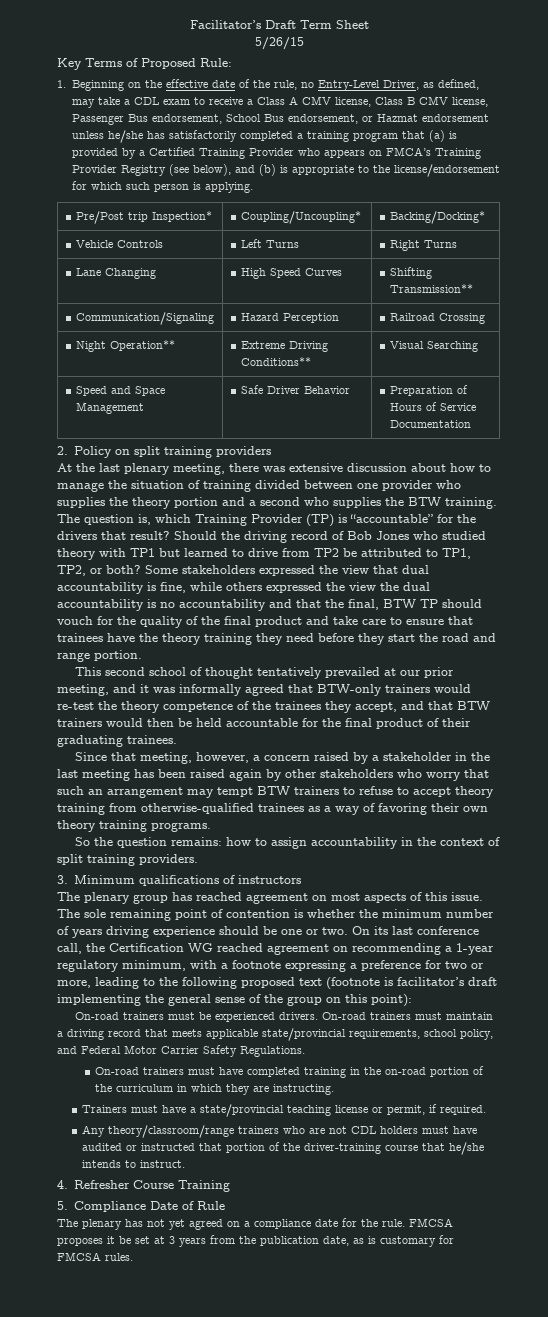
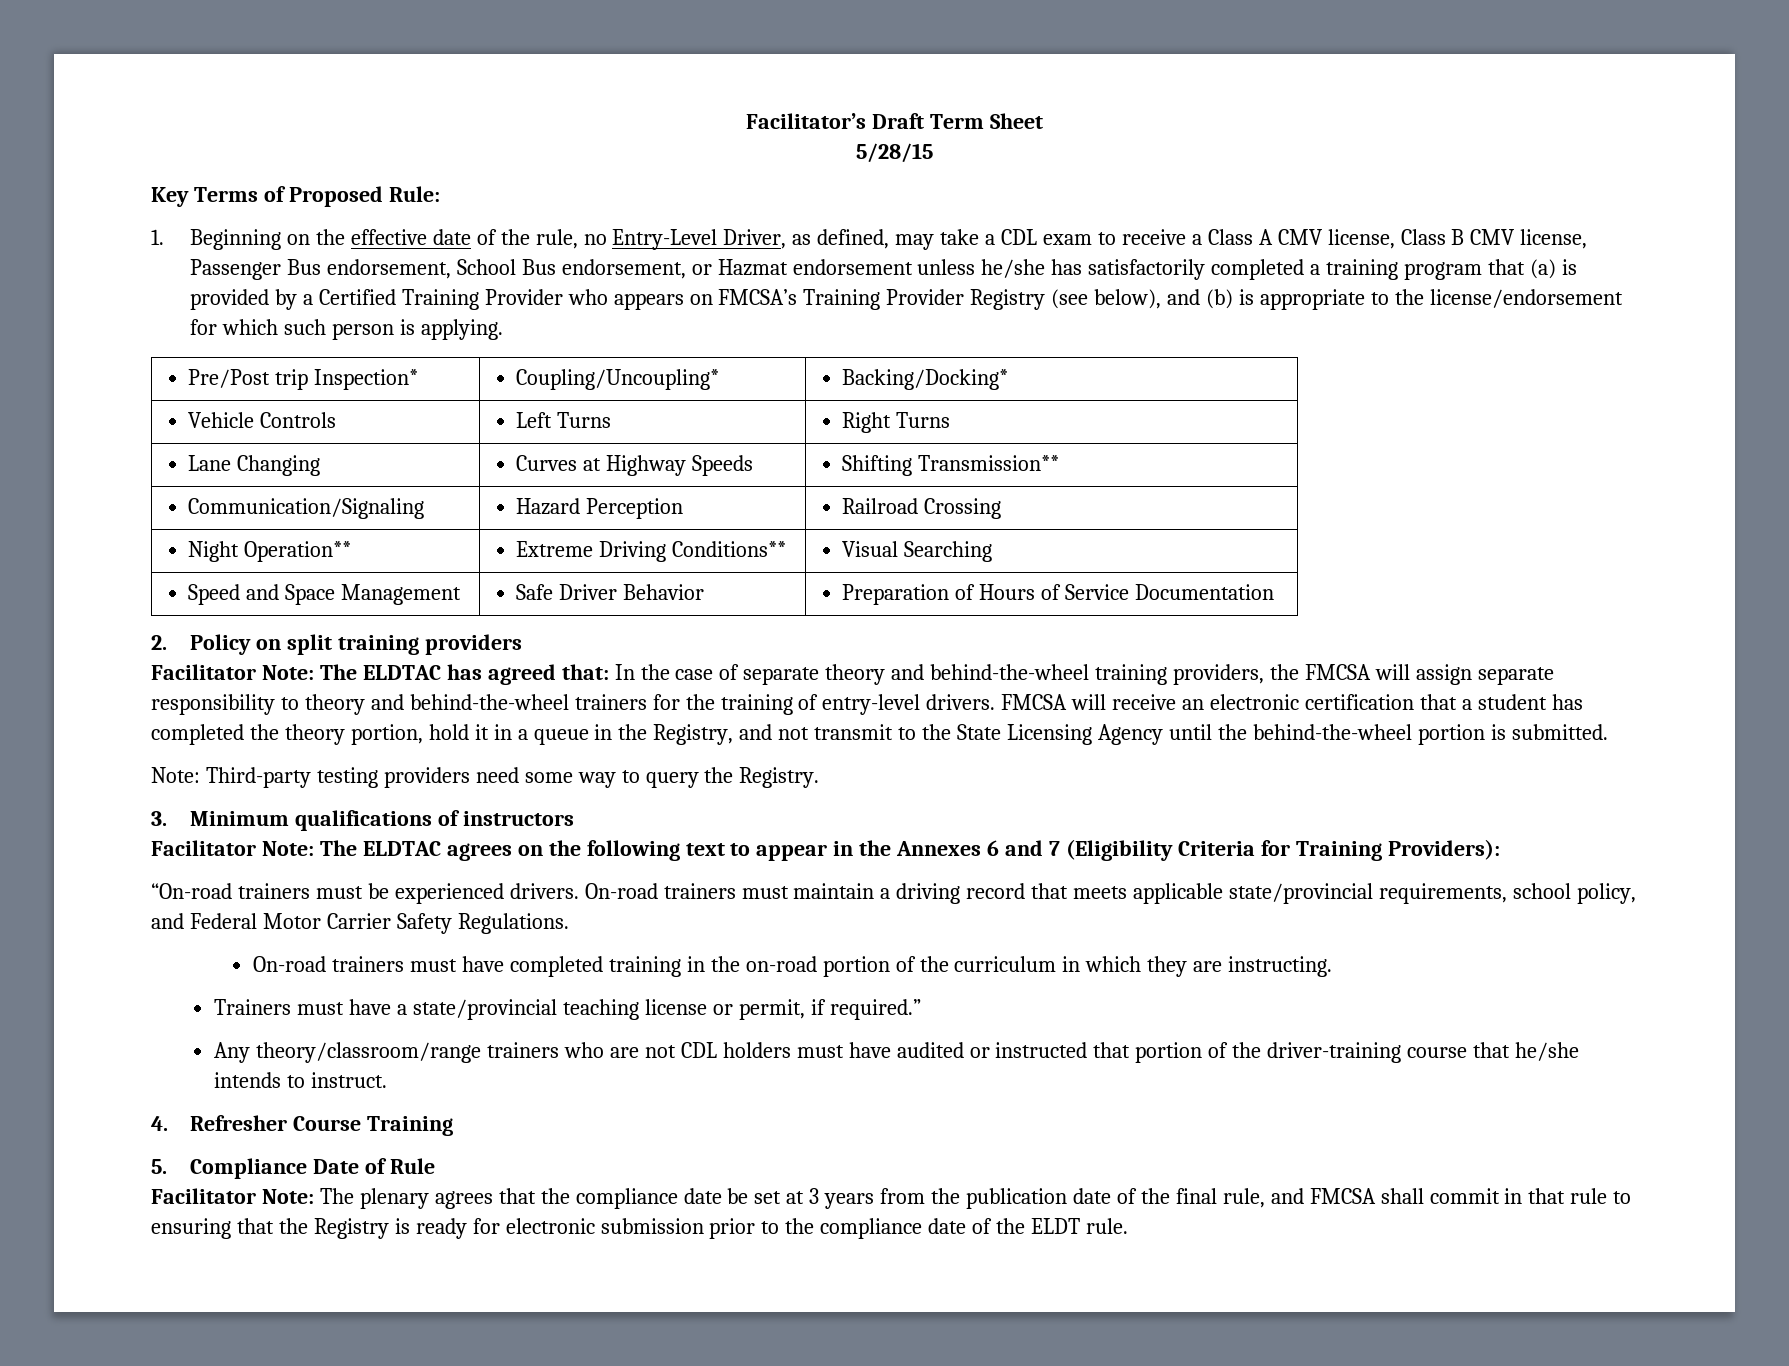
[254,37,304,50] 5/26/15 -> [856,143,933,163] 5/28/15
[385,147,431,156] FMCA’s -> [718,289,798,305] FMCSA’s
[241,268,302,279] High Speed -> (321, 465) none
(343, 272) none -> [583,455,754,476] at Highway Speeds
[57,463,491,475] [57,480,461,492] [57,497,497,509] [57,514,476,527] [57,531,486,543] [57,548,471,560] [57,565,429,576] [57,582,430,594] [57,599,482,611] [57,616,473,628] [57,633,496,645] [57,650,142,662] [75,667,455,679] [57,684,471,696] [57,701,490,713] [57,718,471,729] [57,735,177,747] [75,752,491,764] [57,769,489,781] [57,786,494,798] [57,803,488,815] [57,820,211,832] [75,837,501,849] [57,854,198,866] At the last plenary meeting, there was extensive discussion about how to manage the situation of training divided between one provider who supplies the theory portion and a second who supplies the BTW training. The question is, which Training Provider (TP) is “accountable” for the drivers that result? Should the driving record of Bob Jones who studied theory with TP1 but learned to drive from TP2 be attributed to TP1, TP2, or both? Some stakeholders expressed the view that dual accountability is fine, while others expressed the view the dual accountability is no accountability and that the final, BTW TP should vouch for the quality of the final product and take care to ensure that trainees have the theory training they need before they start the road and range portion. // This second school of thought tentatively prevailed at our prior meeting, and it was informally agreed that BTW-only trainers would re-test the theory competence of the trainees they accept, and that BTW trainers would then be held accountable for the final product of their graduating trainees. // Since that meeting, however, a concern raised by a stakeholder in the last meeting has been raised again by other stakeholders who worry that such an arrangement may tempt BTW trainers to refuse to accept theory training from otherwise-qualified trainees as a way of favoring their own theory training programs. // So the question remains: how to assign accountability in the context of split training providers. -> [151,664,1554,685] [151,694,1583,715] [151,724,1608,745] [151,767,820,788] Facilitator Note: The ELDTAC has agreed that: In the case of separate theory and behind-the-wheel training providers, the FMCSA will assign separate responsibility to theory and behind-the-wheel trainers for the training of entry-level drivers. FMCSA will receive an electronic certification that a student has completed the theory portion, hold it in a queue in the Registry, and not transmit to the State Licensing Agency until the behind-the-wheel portion is submitted. // Note: Third-party testing providers need some way to query the Registry.
[57,892,483,904] [57,909,494,921] [57,926,479,938] [57,943,494,955] [57,960,484,972] [57,977,497,989] [57,994,412,1007] [75,1012,120,1020] The plenary group has reached agreement on most aspects of this issue. The sole remaining point of contention is whether the minimum number of years driving experience should be one or two. On its last conference call, the Certification WG reached agreement on recommending a 1-year regulatory minimum, with a footnote expressing a preference for two or more, leading to the following proposed text (footnote is facilitator’s draft implementing the general sense of the group on this point): // On-road -> [151,839,1500,861] [151,883,232,899] Facilitator Note: The ELDTAC agrees on the following text to appear in the Annexes 6 and 7 (Eligibility Criteria for Training Providers): // “On-road
[440,1105,487,1115] required. -> [829,999,921,1020] required.”
[57,1218,453,1230] [57,1236,115,1246] The plenary has not yet agreed on a compliance date for the rule. FMCSA proposes it -> [151,1188,722,1209] Facilitator Note: The plenary agrees that the compliance date
[323,1235,454,1247] [57,1252,133,1261] date, as is customary for FMCSA rules. -> [1072,1188,1632,1208] [151,1218,1128,1239] date of the final rule, and FMCSA shall commit in that rule to ensuring that the Registry is ready for electronic submission prior to the compliance date of the ELDT rule.

